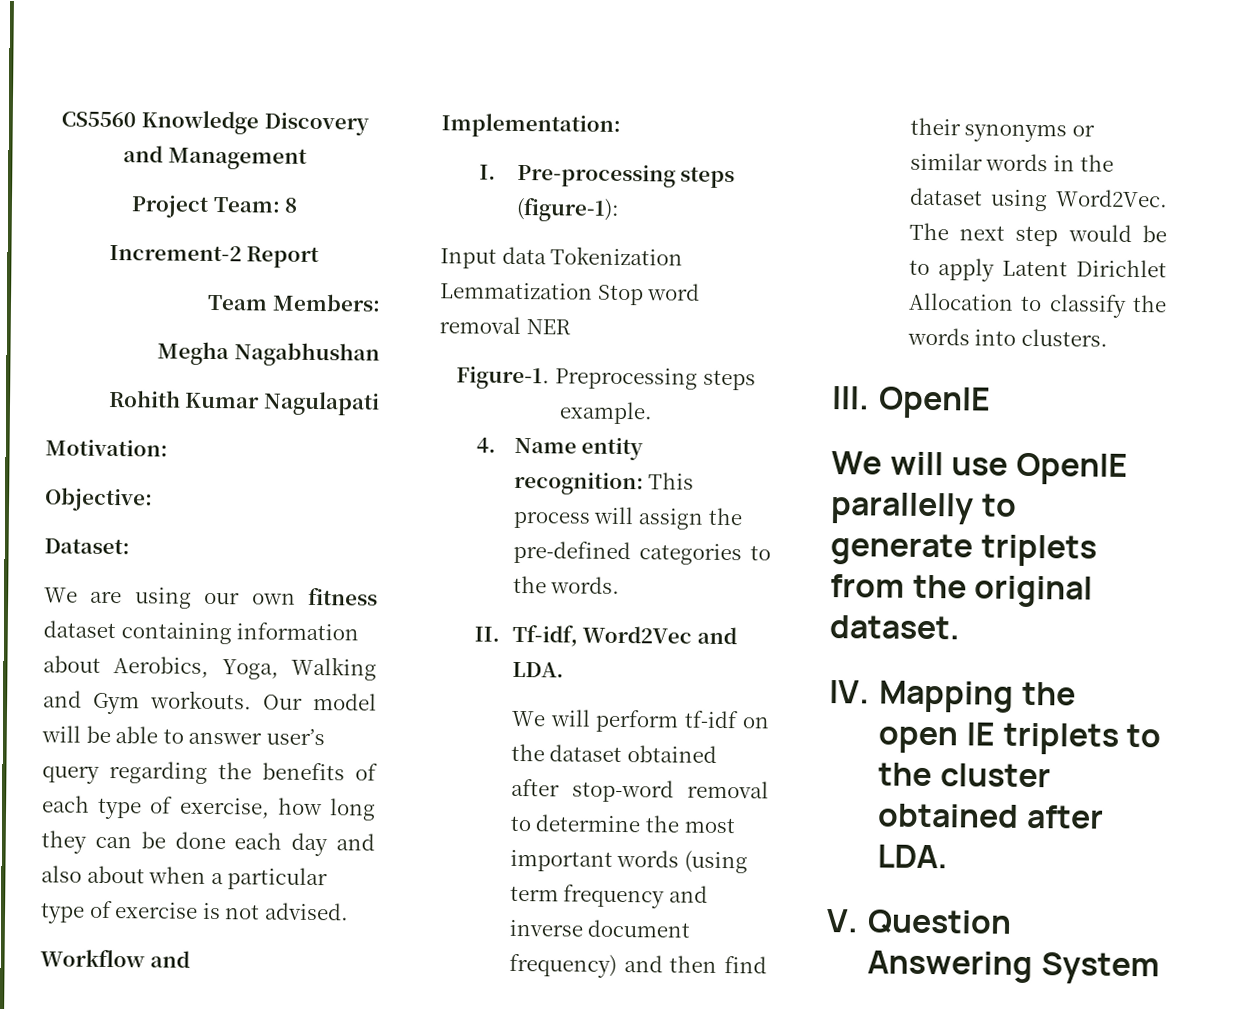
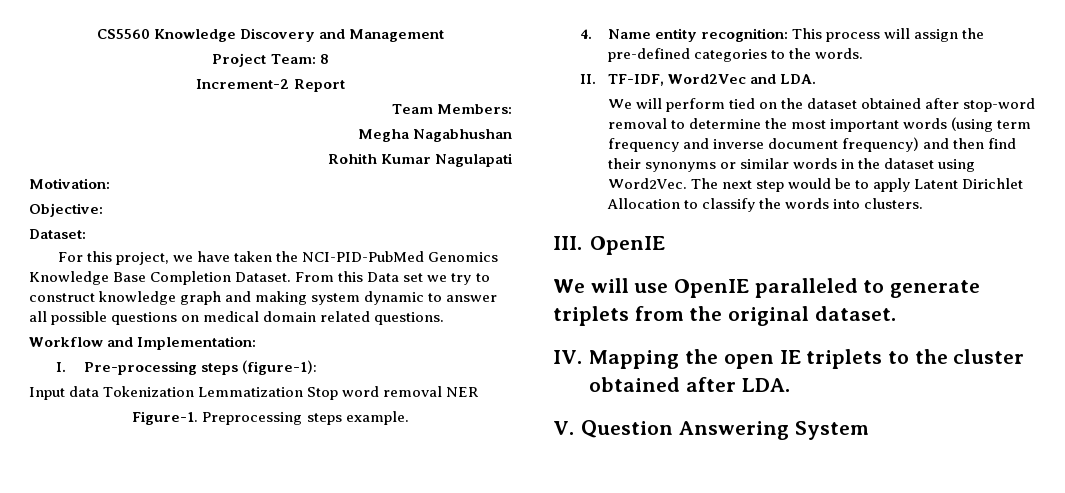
[44,587,379,609] [43,620,360,645] [43,655,377,681] [43,690,377,715] [41,725,325,746] [42,761,378,784] [42,795,376,821] [41,830,376,857] [41,865,329,891] [40,900,349,924] We are using our own fitness dataset containing information about Aerobics, Yoga, Walking and Gym workouts. Our model will be able to answer user’s query regarding the benefits of each type of exercise, how long they can be done each day and also about when a particular type of exercise is not advised. -> [57,251,499,265] [29,271,490,285] [29,291,498,305] [29,311,445,325] For this project, we have taken the NCI-PID-PubMed Genomics Knowledge Base Completion Dataset. From this Data set we try to construct knowledge graph and making system dynamic to answer all possible questions on medical domain related questions.
[511,624,578,647] Tf-idf, -> [607,74,664,86] TF-IDF,
[684,710,740,729] tf-idf -> [728,98,755,109] tied
[830,492,974,525] parallelly -> [754,278,858,298] paralleled

